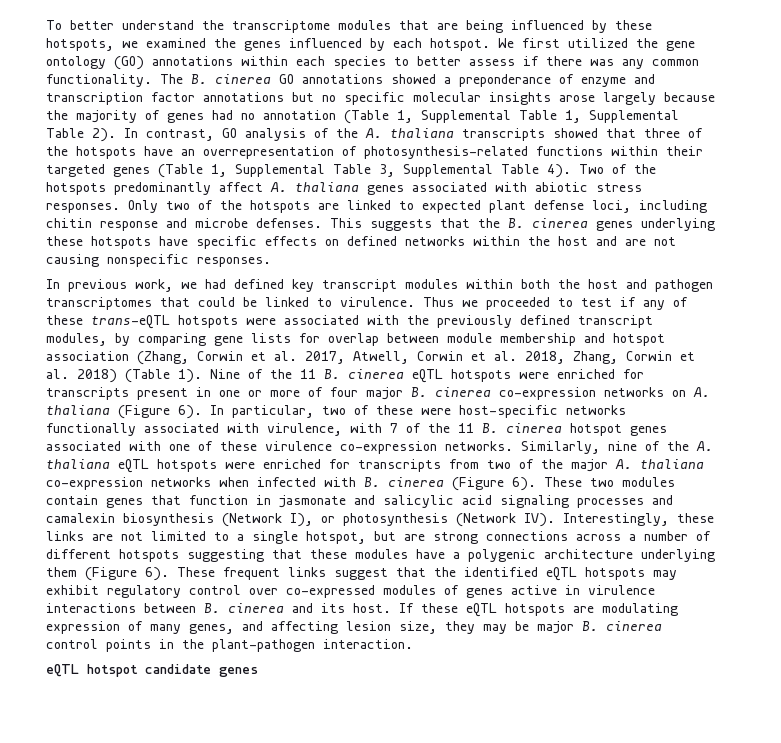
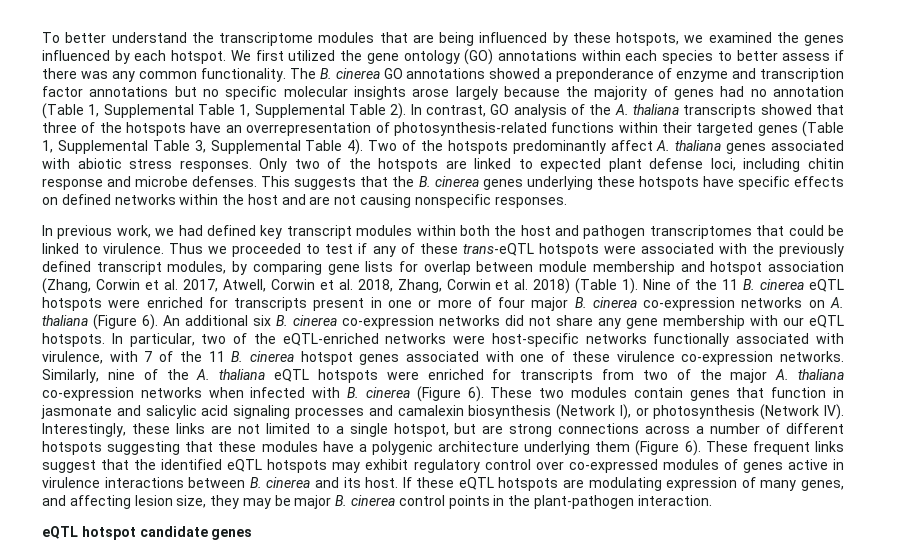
(202, 412) none -> [163,315,844,329] [42,333,105,347] An additional six B. cinerea co-expression networks did not share any gene membership with our eQTL hotspots.
[376,405,413,415] these -> [253,333,447,346] the eQTL-enriched networks

